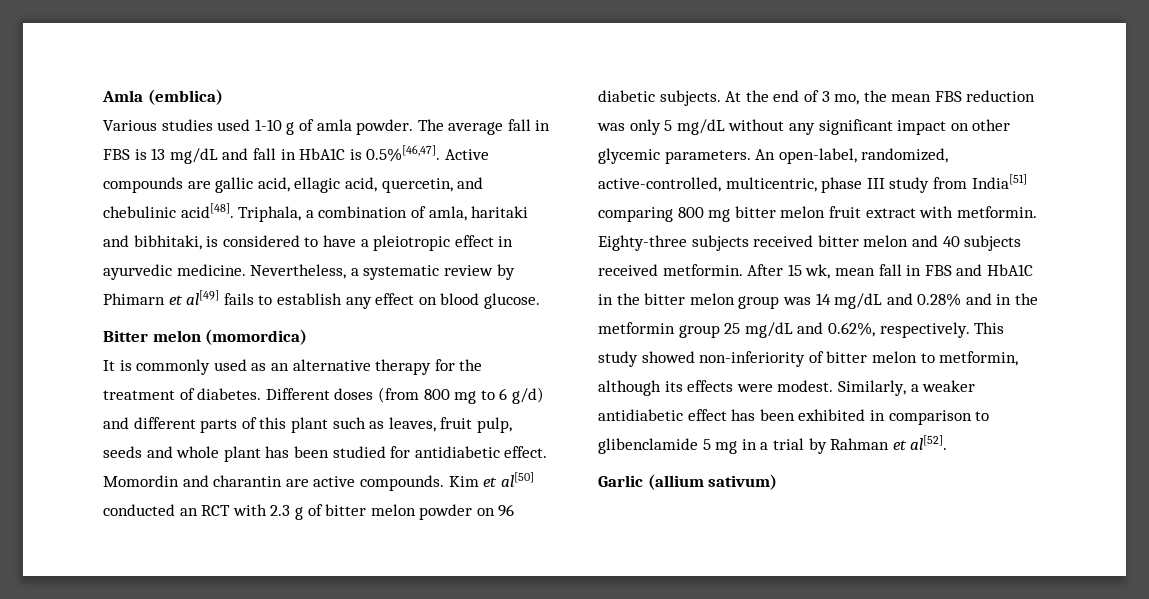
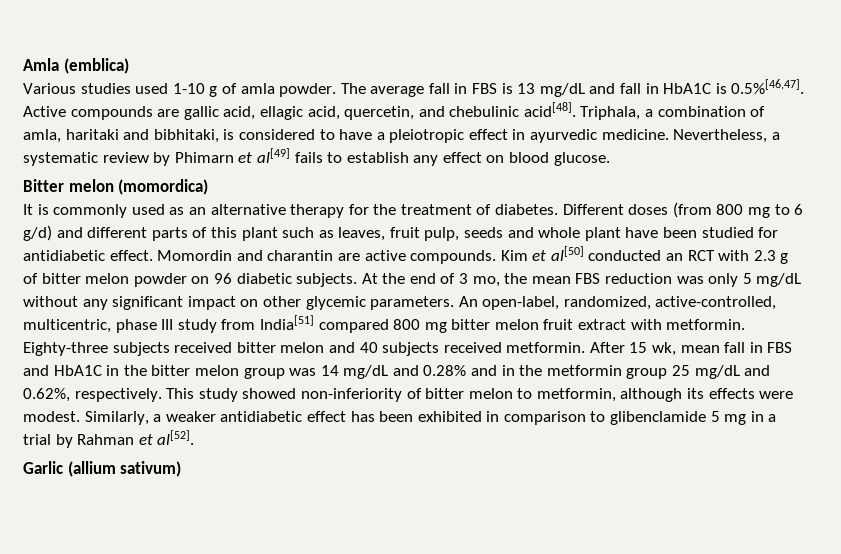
[265,446,290,458] has -> [625,227,659,238] have
[598,207,673,222] comparing -> [318,319,389,333] compared

